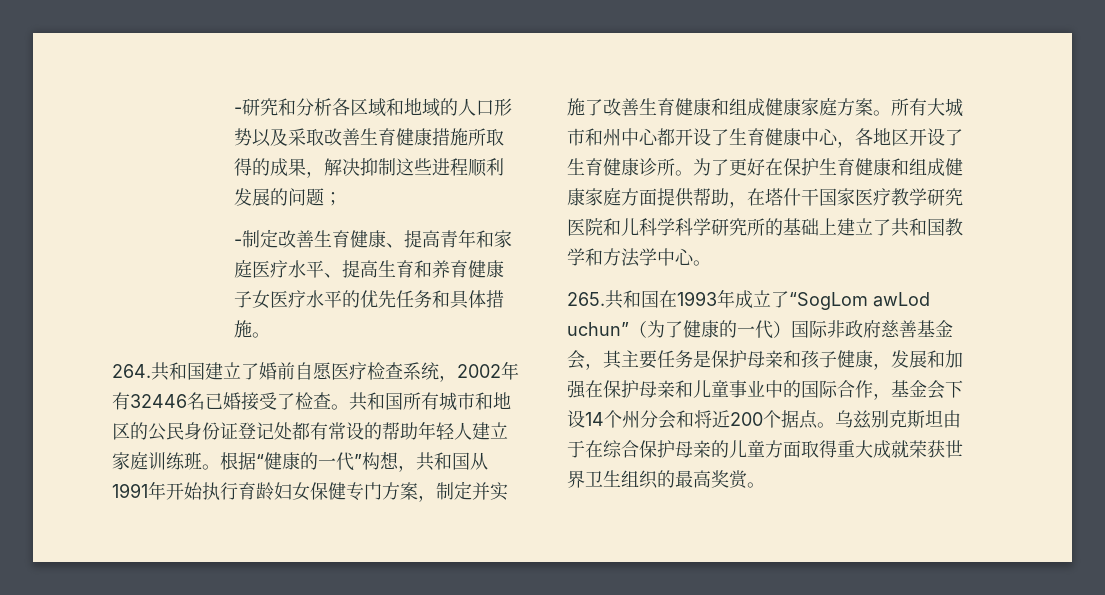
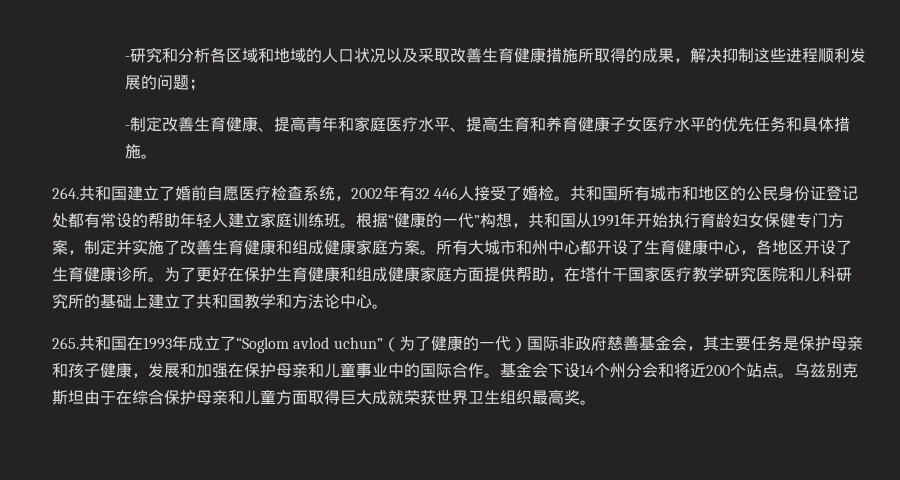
[494,98,513,116] [234,128,253,146] 形势 -> [354,48,387,63] 状况
[130,392,331,411] 32446名已婚接受了检查 -> [415,186,555,201] 32 446人接受了婚检
[657,218,711,236] 学科学 -> (836, 274) none
[639,248,657,266] 学 -> [324,294,340,309] 论
[789,292,930,310] “SogLom awLod -> [236,337,330,353] “Soglom avlod
[873,393,891,400] ， -> [484,373,500,378] 。
[781,410,799,428] 据 -> [746,363,762,378] 站
[711,440,729,458] 的 -> [228,390,244,405] 和
[837,440,855,457] 重 -> [340,390,356,404] 巨
[657,470,748,489] 的最高奖赏 -> [532,389,580,405] 最高奖

